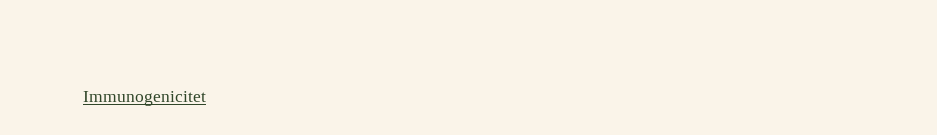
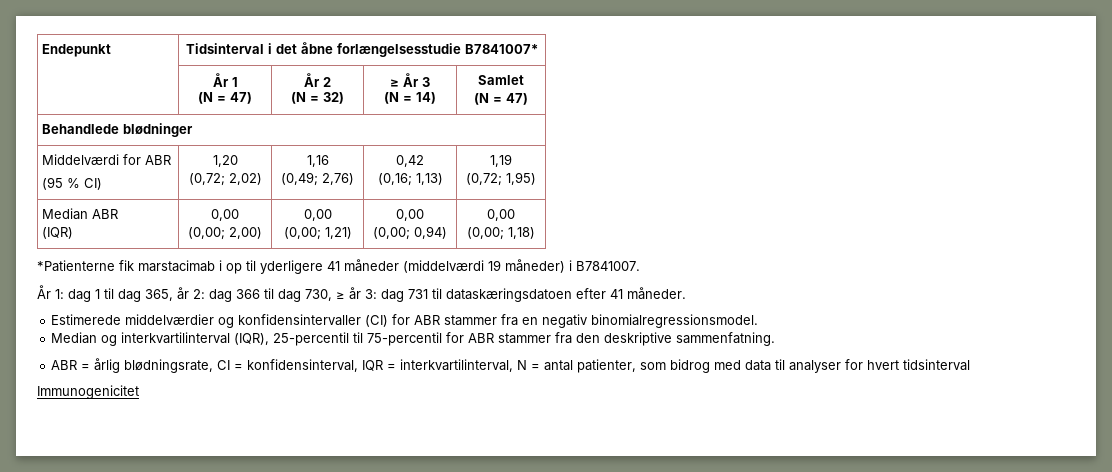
(83, 98) none -> [42,44,112,57] [186,42,538,57] [212,73,238,87] [197,92,252,104] [304,73,331,87] [291,92,344,104] [390,73,430,87] [384,92,436,104] [478,75,524,85] [474,93,528,105] [42,123,194,137] [42,154,172,166] [42,177,103,190] [212,155,238,167] [188,173,262,186] [306,155,329,167] [281,172,354,186] [396,155,424,167] [377,173,443,186] [490,154,512,167] [466,172,536,186] [42,208,119,220] [42,227,74,239] [210,209,239,221] [187,227,262,240] [303,209,332,221] [283,227,352,240] [396,209,424,221] [373,226,447,240] [487,209,515,221] [467,227,535,240] [37,259,640,274] [37,285,686,302] [51,314,759,328] [51,332,776,346] [51,358,971,373] Endepunkt | Tidsinterval i det åbne forlængelsesstudie B7841007* // | År 1 // (N = 47) | År 2 // (N = 32) | ≥ År 3 // (N = 14) | Samlet // (N = 47) // Behandlede blødninger // Middelværdi for ABR // (95 % CI) | 1,20 // (0,72; 2,02) | 1,16 // (0,49; 2,76) | 0,42 // (0,16; 1,13) | 1,19 // (0,72; 1,95) // Median ABR // (IQR) | 0,00 // (0,00; 2,00) | 0,00 // (0,00; 1,21) | 0,00 // (0,00; 0,94) | 0,00 // (0,00; 1,18) // *Patienterne fik marstacimab i op til yderligere 41 måneder (middelværdi 19 måneder) i B7841007. // År 1: dag 1 til dag 365, år 2: dag 366 til dag 730, ≥ år 3: dag 731 til dataskæringsdatoen efter 41 måneder. // Estimerede middelværdier og konfidensintervaller (CI) for ABR stammer fra en negativ binomialregressionsmodel. // Median og interkvartilinterval (IQR), 25-percentil til 75-percentil for ABR stammer fra den deskriptive sammenfatning. // ABR = årlig blødningsrate, CI = konfidensinterval, IQR = interkvartilinterval, N = antal patienter, som bidrog med data til analyser for hvert tidsinterval //

